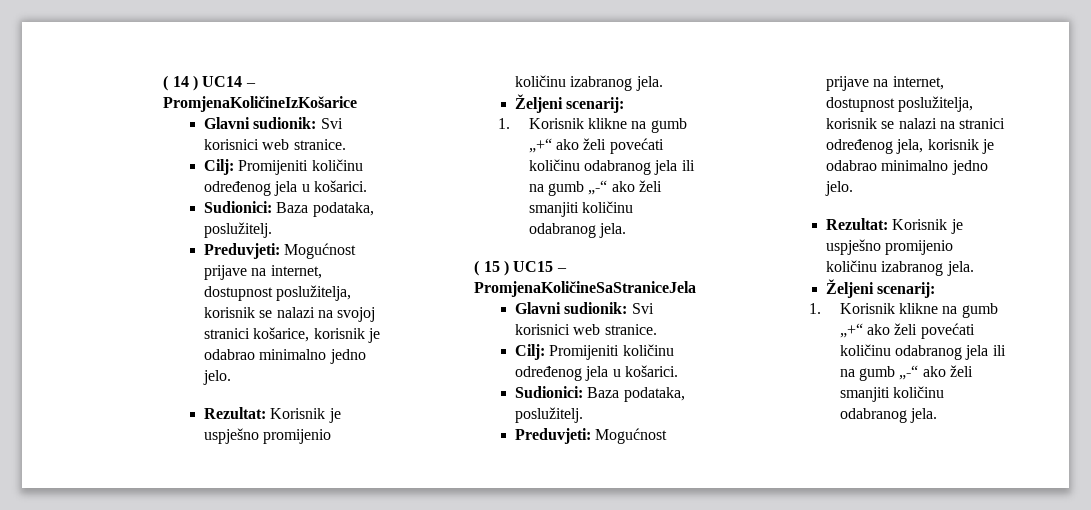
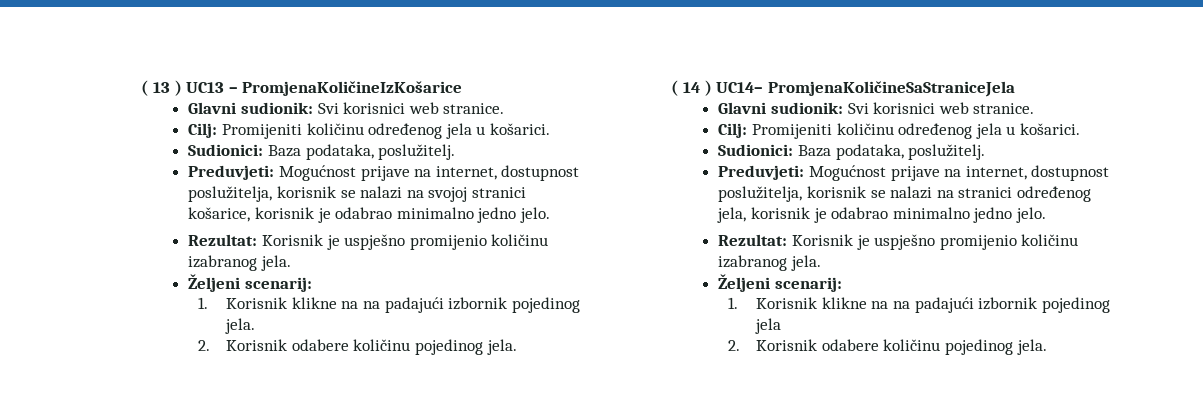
[163,75,243,91] ( 14 ) UC14 -> [141,80,225,96] ( 13 ) UC13
[650,118,687,133] [528,138,664,154] [528,159,695,175] [528,180,662,196] [528,201,634,217] [528,223,627,238] [474,260,567,276] gumb „+“ ako želi povećati količinu odabranog jela ili na gumb „-“ ako želi smanjiti količinu odabranog jela. // ( 15 ) UC15 – -> [362,297,580,313] [225,318,256,334] [197,339,517,355] [671,80,764,96] na padajući izbornik pojedinog jela. // 2. Korisnik odabere količinu pojedinog jela. // ( 14 ) UC14–
[961,303,998,318] [839,323,975,339] [839,344,1006,360] [839,365,973,381] [839,386,945,402] [839,408,907,423] gumb „+“ ako želi povećati količinu odabranog jela ili na gumb „-“ ako želi smanjiti količinu odabranog -> [892,297,1110,313] [755,318,782,334] [727,339,1013,355] na padajući izbornik pojedinog jela // 2. Korisnik odabere količinu pojedinog

